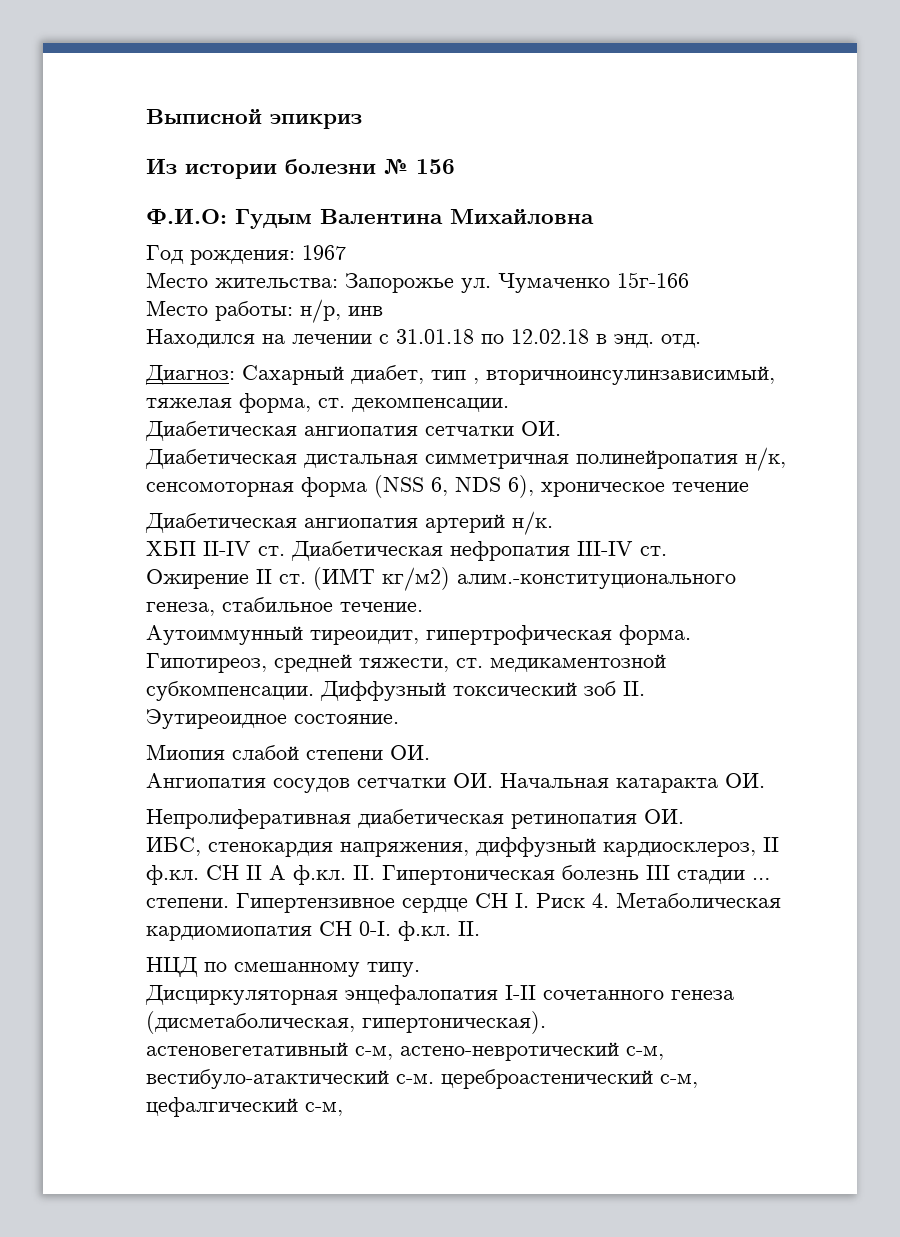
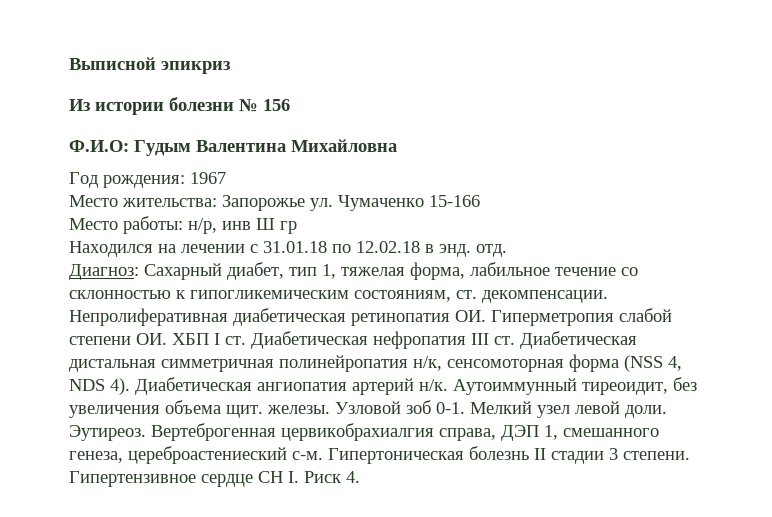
[617,272,689,288] 15г-166 -> [429,195,480,207] 15-166
(383, 311) none -> [256,218,297,234] Ш гр
[473,366,775,385] [146,393,509,413] [145,421,561,441] , вторичноинсулинзависимый, тяжелая форма, ст. декомпенсации. // Диабетическая ангиопатия сетчатки ОИ. // -> [322,262,638,280] [69,290,608,303] [69,308,672,326] [69,331,515,349] 1, тяжелая форма, лабильное течение со склонностью к гипогликемическим состояниям, ст. декомпенсации. Непролиферативная диабетическая ретинопатия ОИ. Гиперметропия слабой степени ОИ. ХБП I ст. Диабетическая нефропатия III ст.
[431,475,749,498] 6, NDS 6), хроническое течение // -> [668,356,682,371] [69,378,130,395] 4, NDS 4).
[146,541,667,561] [146,567,736,591] [146,597,423,616] [146,625,691,645] [146,653,666,673] [146,681,645,701] [146,709,399,729] [146,744,430,760] [146,773,765,793] [146,809,684,829] [146,837,779,857] [146,865,770,885] // ХБП II-IV ст. Диабетическая нефропатия III-IV ст. // Ожирение II ст. (ИМТ кг/м2) алим.-конституционального генеза, стабильное течение. // Аутоиммунный тиреоидит, гипертрофическая форма. Гипотиреоз, средней тяжести, ст. медикаментозной субкомпенсации. Диффузный токсический зоб II. Эутиреоидное состояние. // Миопия слабой степени ОИ. // Ангиопатия сосудов сетчатки ОИ. Начальная катаракта ОИ. // Непролиферативная диабетическая ретинопатия ОИ. // ИБС, стенокардия напряжения, диффузный кардиосклероз, II ф.кл. СН II А ф.кл. II. Гипертоническая болезнь III стадии … -> [453,377,697,395] [69,400,667,418] [69,423,659,441] [69,446,618,464] Аутоиммунный тиреоидит, без увеличения объема щит. железы. Узловой зоб 0-1. Мелкий узел левой доли. Эутиреоз. Вертеброгенная цервикобрахиалгия справа, ДЭП 1, смешанного генеза, цереброастениеский с-м. Гипертоническая болезнь II стадии 3
[616,892,781,908] [146,921,480,941] [146,957,420,977] [145,985,734,1005] [146,1011,546,1034] [146,1042,664,1061] [146,1069,698,1089] [146,1097,343,1117] Метаболическая кардиомиопатия СН 0-I. ф.кл. II. // НЦД по смешанному типу. // Дисциркуляторная энцефалопатия I-II сочетанного генеза (дисметаболическая, гипертоническая). // астеновегетативный с-м, астено-невротический с-м, вестибуло-атактический с-м. цереброастенический с-м, цефалгический с-м, -> (360, 477) none

